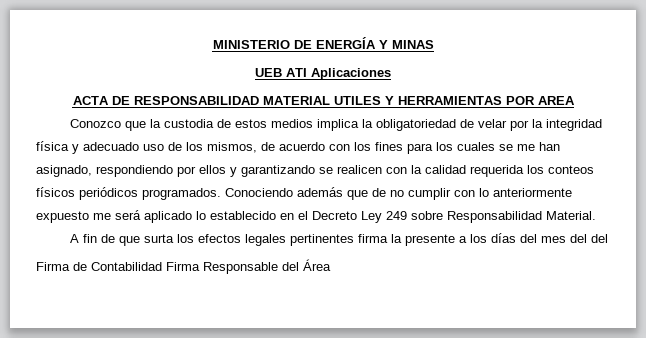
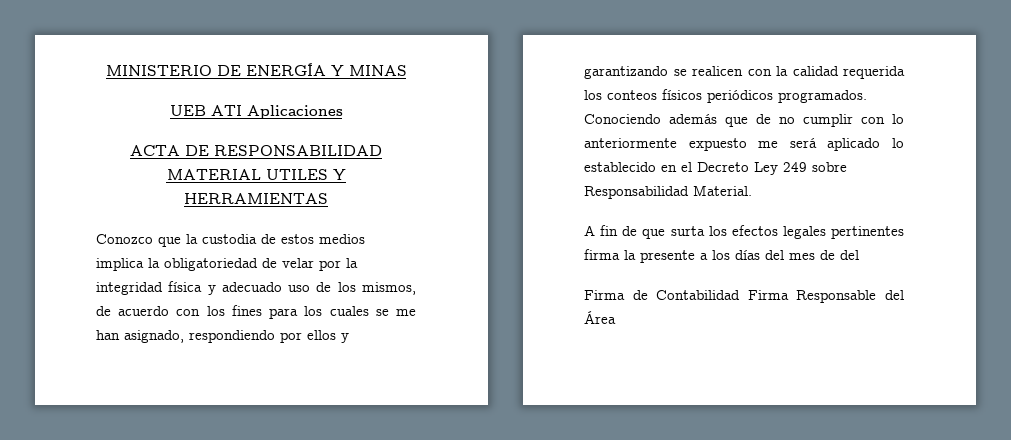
[505,96,575,105] POR AREA -> (328, 198) none
[569,234,587,243] del -> [820,250,835,260] de

